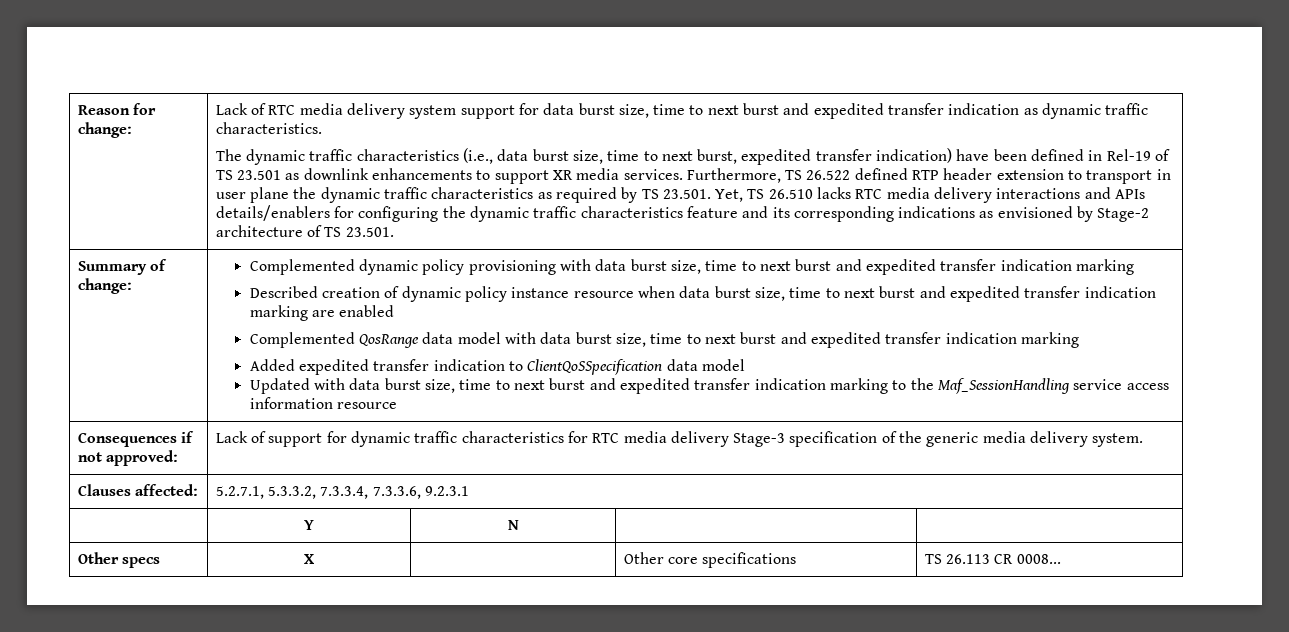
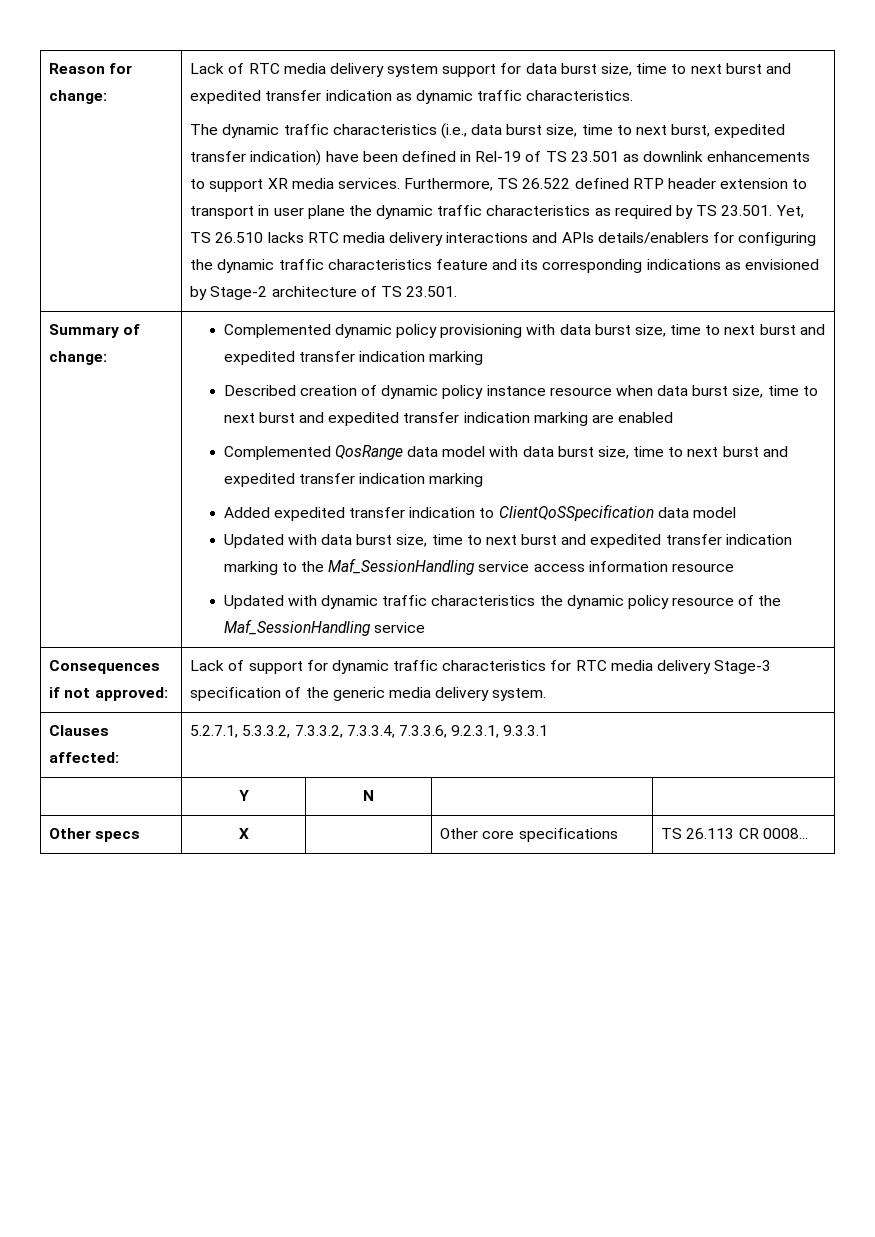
(398, 405) none -> [223,595,782,609] [223,619,425,636] // Updated with dynamic traffic characteristics the dynamic policy resource of the Maf_SessionHandling service
(316, 492) none -> [294,725,343,738] 7.3.3.2,
[424,486,469,496] 9.2.3.1 -> [451,725,549,738] 9.2.3.1, 9.3.3.1

